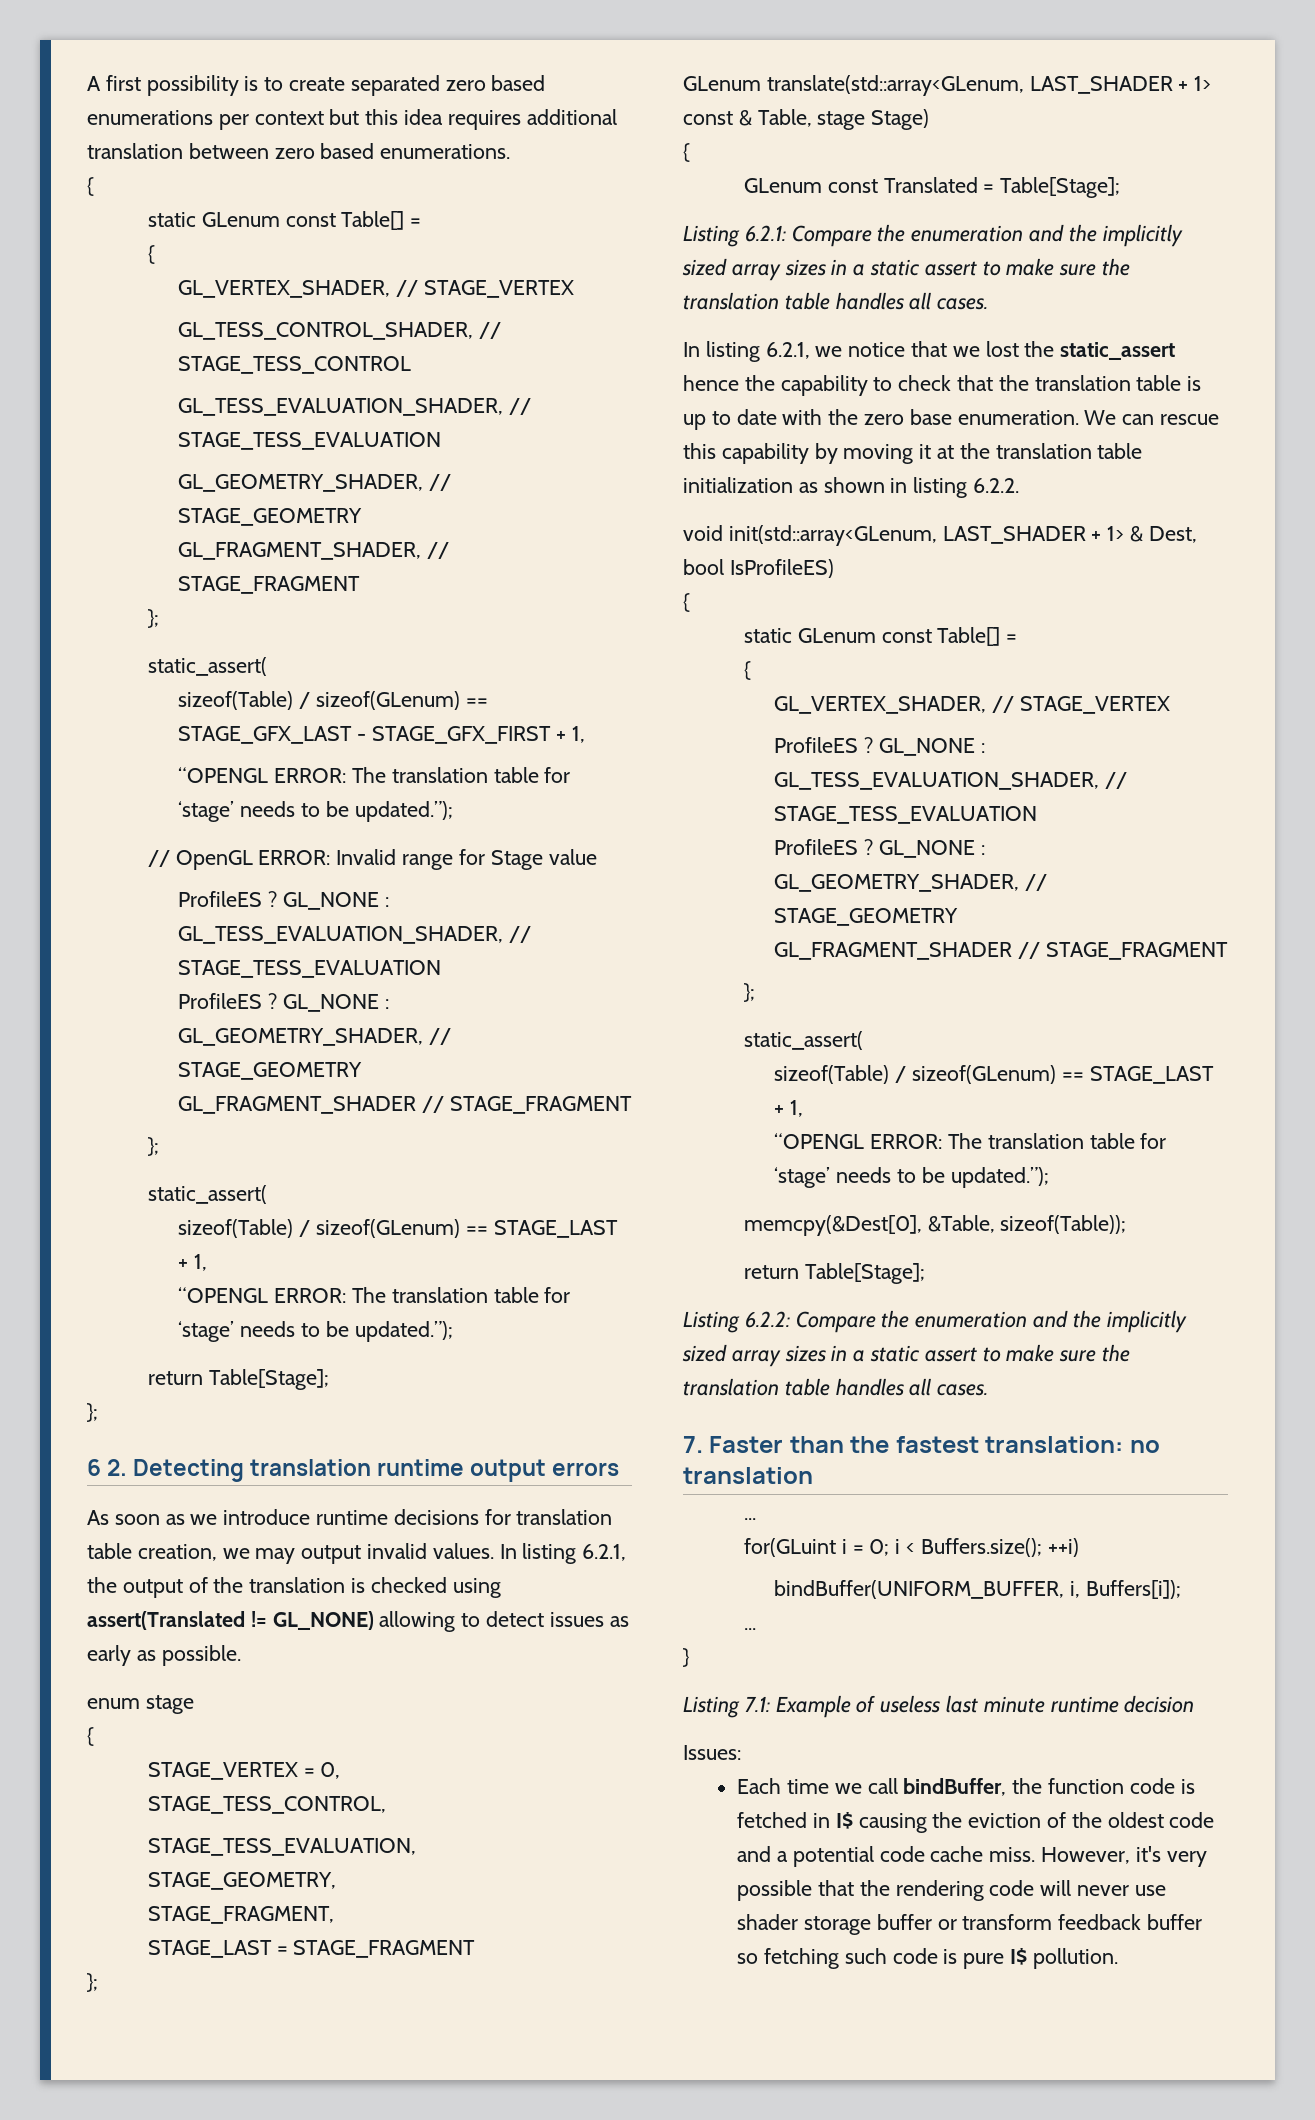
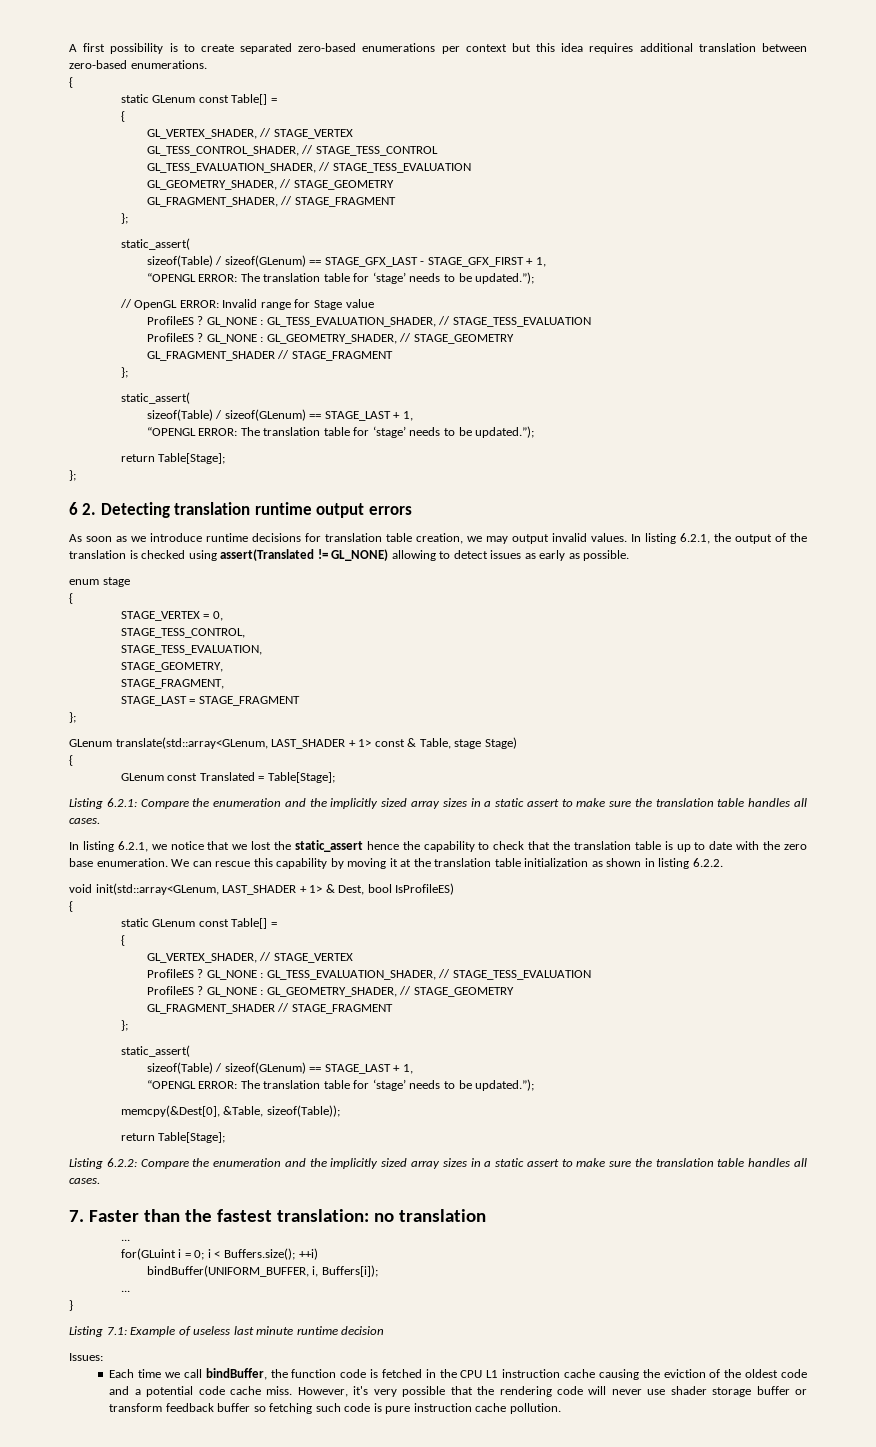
[445,75,546,91] zero based -> [298,43,357,52] zero-based
[274,143,375,159] zero based -> [69,60,127,69] zero-based
[835,1812,853,1829] I$ -> [439,1369,596,1378] the CPU L1 instruction cache
[1009,1948,1027,1965] I$ -> [413,1403,507,1412] instruction cache

